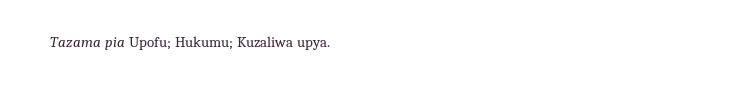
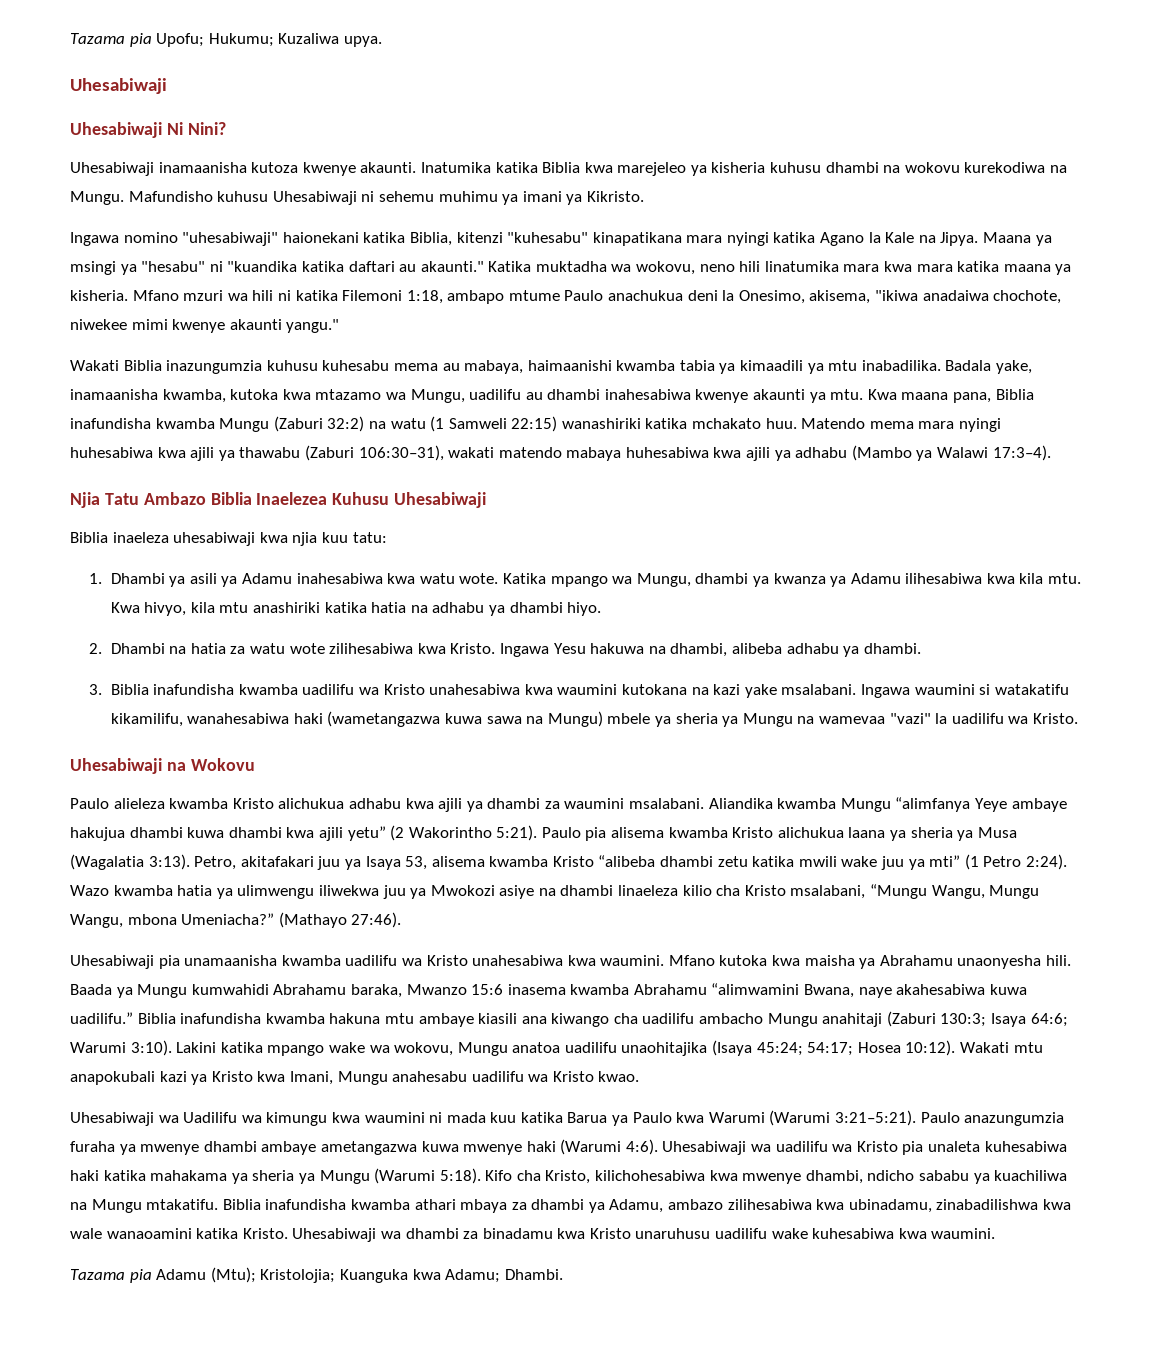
(330, 45) none -> [70,78,167,94] [70,122,226,138] [70,162,1068,176] [70,191,644,205] [70,232,1052,246] [70,261,1072,275] [70,290,1062,304] [70,319,340,333] [70,360,1033,374] [70,389,1034,403] [70,416,1002,432] [70,445,1051,461] [70,492,487,508] [70,532,387,546] [89,573,1082,587] [110,602,602,616] [89,643,921,657] [89,684,1069,698] [110,711,1078,727] [70,758,255,774] [70,797,1067,812] [70,825,1017,841] [70,854,1067,870] [70,884,1040,899] [70,912,402,928] [70,955,1072,969] [70,983,1027,998] [70,1011,1068,1027] [70,1040,1043,1056] [70,1071,640,1085] [70,1110,1065,1126] [70,1139,1067,1155] [70,1168,1068,1184] [70,1199,1072,1213] [70,1228,996,1242] [70,1267,563,1283] // Uhesabiwaji // Uhesabiwaji Ni Nini? // Uhesabiwaji inamaanisha kutoza kwenye akaunti. Inatumika katika Biblia kwa marejeleo ya kisheria kuhusu dhambi na wokovu kurekodiwa na Mungu. Mafundisho kuhusu Uhesabiwaji ni sehemu muhimu ya imani ya Kikristo. // Ingawa nomino "uhesabiwaji" haionekani katika Biblia, kitenzi "kuhesabu" kinapatikana mara nyingi katika Agano la Kale na Jipya. Maana ya msingi ya "hesabu" ni "kuandika katika daftari au akaunti." Katika muktadha wa wokovu, neno hili linatumika mara kwa mara katika maana ya kisheria. Mfano mzuri wa hili ni katika Filemoni 1:18, ambapo mtume Paulo anachukua deni la Onesimo, akisema, "ikiwa anadaiwa chochote, niwekee mimi kwenye akaunti yangu." // Wakati Biblia inazungumzia kuhusu kuhesabu mema au mabaya, haimaanishi kwamba tabia ya kimaadili ya mtu inabadilika. Badala yake, inamaanisha kwamba, kutoka kwa mtazamo wa Mungu, uadilifu au dhambi inahesabiwa kwenye akaunti ya mtu. Kwa maana pana, Biblia inafundisha kwamba Mungu (Zaburi 32:2) na watu (1 Samweli 22:15) wanashiriki katika mchakato huu. Matendo mema mara nyingi huhesabiwa kwa ajili ya thawabu (Zaburi 106:30–31), wakati matendo mabaya huhesabiwa kwa ajili ya adhabu (Mambo ya Walawi 17:3–4). // Njia Tatu Ambazo Biblia Inaelezea Kuhusu Uhesabiwaji // Biblia inaeleza uhesabiwaji kwa njia kuu tatu: // 1. Dhambi ya asili ya Adamu inahesabiwa kwa watu wote. Katika mpango wa Mungu, dhambi ya kwanza ya Adamu ilihesabiwa kwa kila mtu. Kwa hivyo, kila mtu anashiriki katika hatia na adhabu ya dhambi hiyo. // 2. Dhambi na hatia za watu wote zilihesabiwa kwa Kristo. Ingawa Yesu hakuwa na dhambi, alibeba adhabu ya dhambi. // 3. Biblia inafundisha kwamba uadilifu wa Kristo unahesabiwa kwa waumini kutokana na kazi yake msalabani. Ingawa waumini si watakatifu kikamilifu, wanahesabiwa haki (wametangazwa kuwa sawa na Mungu) mbele ya sheria ya Mungu na wamevaa "vazi" la uadilifu wa Kristo. // Uhesabiwaji na Wokovu // Paulo alieleza kwamba Kristo alichukua adhabu kwa ajili ya dhambi za waumini msalabani. Aliandika kwamba Mungu “alimfanya Yeye ambaye hakujua dhambi kuwa dhambi kwa ajili yetu” (2 Wakorintho 5:21). Paulo pia alisema kwamba Kristo alichukua laana ya sheria ya Musa (Wagalatia 3:13). Petro, akitafakari juu ya Isaya 53, alisema kwamba Kristo “alibeba dhambi zetu katika mwili wake juu ya mti” (1 Petro 2:24). Wazo kwamba hatia ya ulimwengu iliwekwa juu ya Mwokozi asiye na dhambi linaeleza kilio cha Kristo msalabani, “Mungu Wangu, Mungu Wangu, mbona Umeniacha?” (Mathayo 27:46). // Uhesabiwaji pia unamaanisha kwamba uadilifu wa Kristo unahesabiwa kwa waumini. Mfano kutoka kwa maisha ya Abrahamu unaonyesha hili. Baada ya Mungu kumwahidi Abrahamu baraka, Mwanzo 15:6 inasema kwamba Abrahamu “alimwamini Bwana, naye akahesabiwa kuwa uadilifu.” Biblia inafundisha kwamba hakuna mtu ambaye kiasili ana kiwango cha uadilifu ambacho Mungu anahitaji (Zaburi 130:3; Isaya 64:6; Warumi 3:10). Lakini katika mpango wake wa wokovu, Mungu anatoa uadilifu unaohitajika (Isaya 45:24; 54:17; Hosea 10:12). Wakati mtu anapokubali kazi ya Kristo kwa Imani, Mungu anahesabu uadilifu wa Kristo kwao. // Uhesabiwaji wa Uadilifu wa kimungu kwa waumini ni mada kuu katika Barua ya Paulo kwa Warumi (Warumi 3:21–5:21). Paulo anazungumzia furaha ya mwenye dhambi ambaye ametangazwa kuwa mwenye haki (Warumi 4:6). Uhesabiwaji wa uadilifu wa Kristo pia unaleta kuhesabiwa haki katika mahakama ya sheria ya Mungu (Warumi 5:18). Kifo cha Kristo, kilichohesabiwa kwa mwenye dhambi, ndicho sababu ya kuachiliwa na Mungu mtakatifu. Biblia inafundisha kwamba athari mbaya za dhambi ya Adamu, ambazo zilihesabiwa kwa ubinadamu, zinabadilishwa kwa wale wanaoamini katika Kristo. Uhesabiwaji wa dhambi za binadamu kwa Kristo unaruhusu uadilifu wake kuhesabiwa kwa waumini. // Tazama pia Adamu (Mtu); Kristolojia; Kuanguka kwa Adamu; Dhambi.

